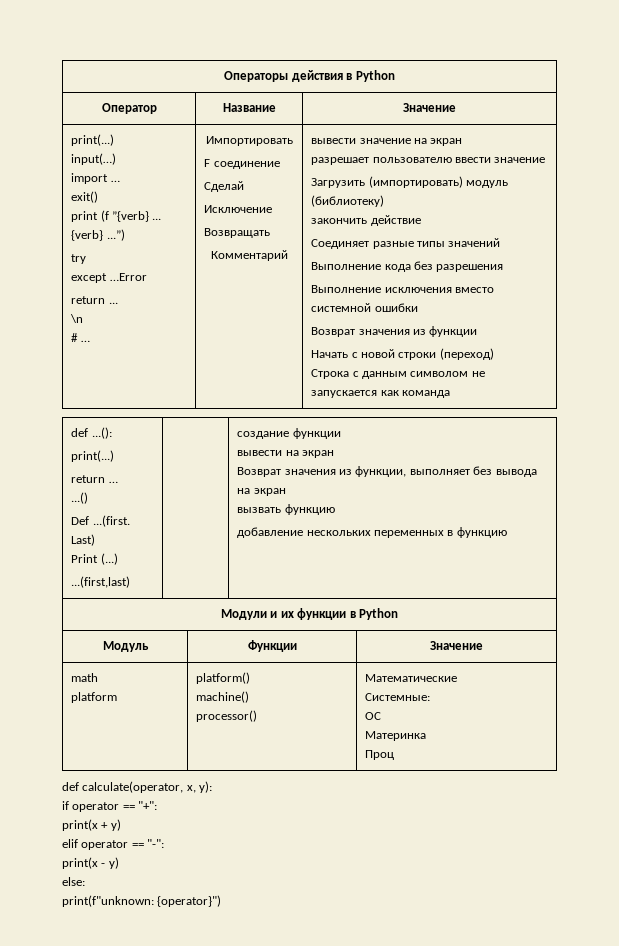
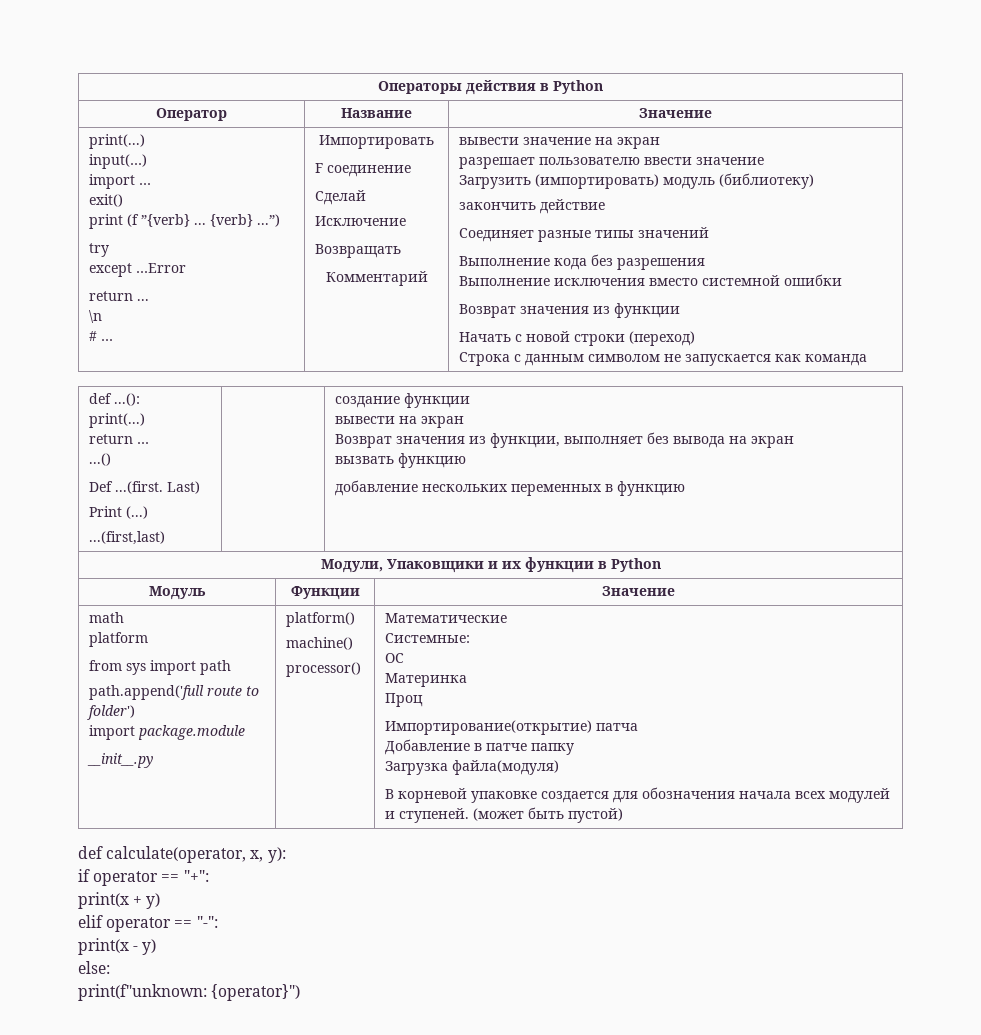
[221,609,268,620] Модули -> [320,559,484,573] Модули, Упаковщики
(118, 697) none -> [89,660,232,675] [89,685,260,700] [87,705,136,720] [89,725,246,740] [87,753,154,768] // from sys import path // path.append('full route to folder') // import package.module // __init__.py
(395, 755) none -> [385,720,639,735] [385,739,575,755] [385,760,560,775] [385,787,891,803] [385,807,624,823] // Импортирование(открытие) патча // Добавление в патче папку // Загрузка файла(модуля) // В корневой упаковке создается для обозначения начала всех модулей и ступеней. (может быть пустой)

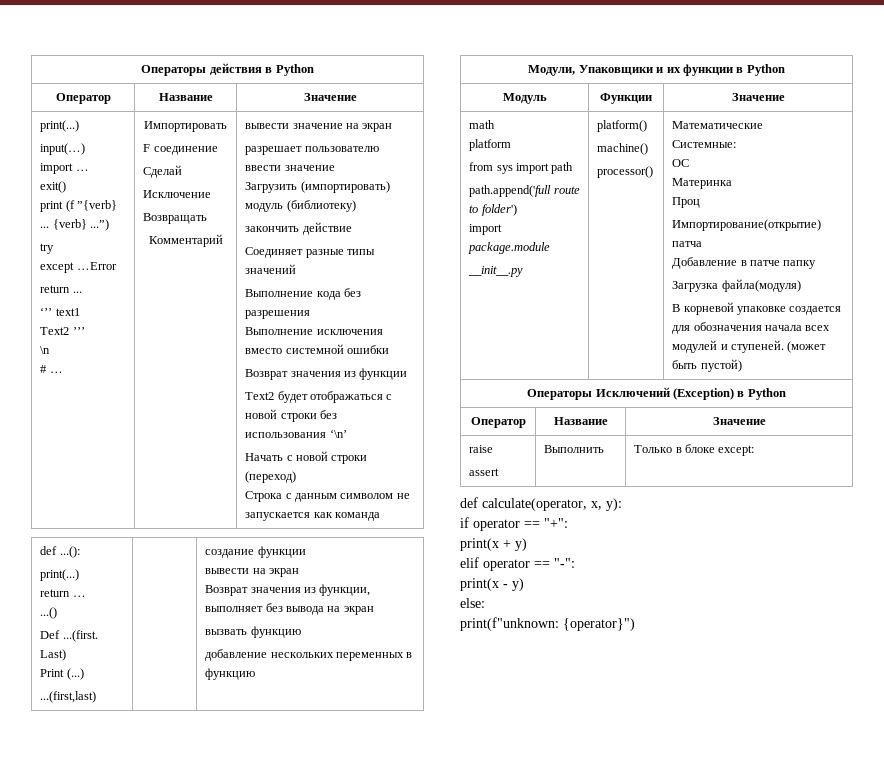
(150, 300) none -> [40,307,80,316] [40,327,85,335] // ‘’’ text1 // Text2 ’’’
(681, 310) none -> [245,391,393,403] [245,409,337,422] [245,429,347,438] // Text2 будет отображаться с новой строки без использования ‘\n’
(624, 815) none -> [527,387,786,400] [470,417,526,428] [553,417,608,425] [712,417,766,425] [469,445,494,453] [469,468,500,476] [544,445,605,453] [634,444,755,456] // Операторы Исключений (Exception) в Python // Оператор | Название | Значение // raise // assert | Выполнить | Только в блоке except:

